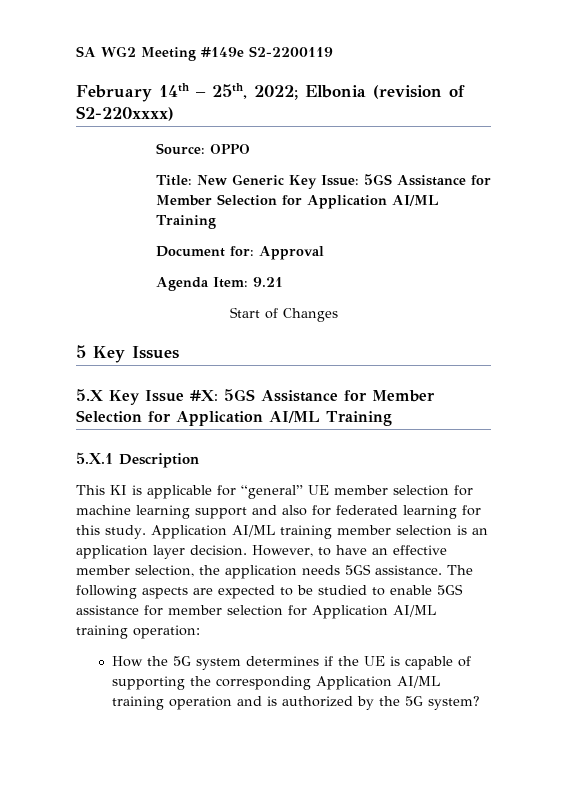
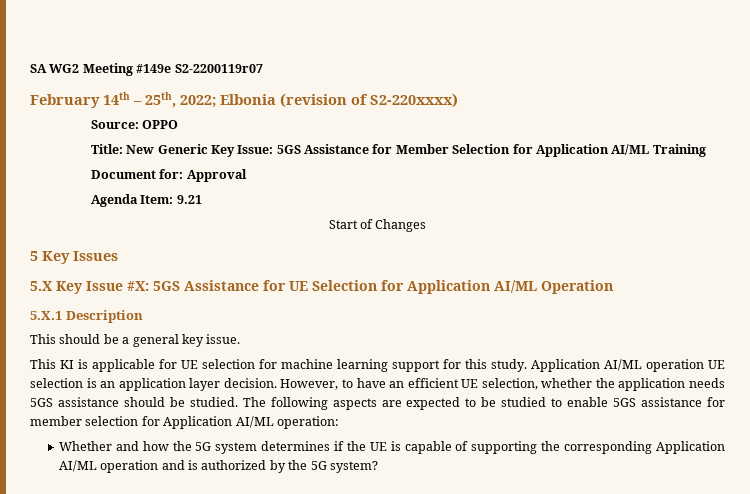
[249,46,333,57] S2-2200119 -> [174,64,263,73] S2-2200119r07
[372,390,435,402] [76,410,392,426] Member Selection for Application AI/ML Training -> [289,280,613,294] UE Selection for Application AI/ML Operation
(199, 460) none -> [30,334,241,347] // This should be a general key issue.
[241,485,388,499] “general” UE member -> [181,360,198,369] UE
[252,505,457,519] and also for federated learning -> (440, 366) none
[279,525,391,539] training member -> [646,359,725,372] operation UE
[393,545,447,555] [76,564,442,579] effective member selection, the application needs 5GS assistance. -> [407,378,725,391] [30,397,238,407] efficient UE selection, whether the application needs 5GS assistance should be studied.
[76,625,128,639] training -> (274, 422) none
[111,656,143,667] How -> [58,441,169,451] Whether and how
[111,696,164,710] training -> (97, 466) none

